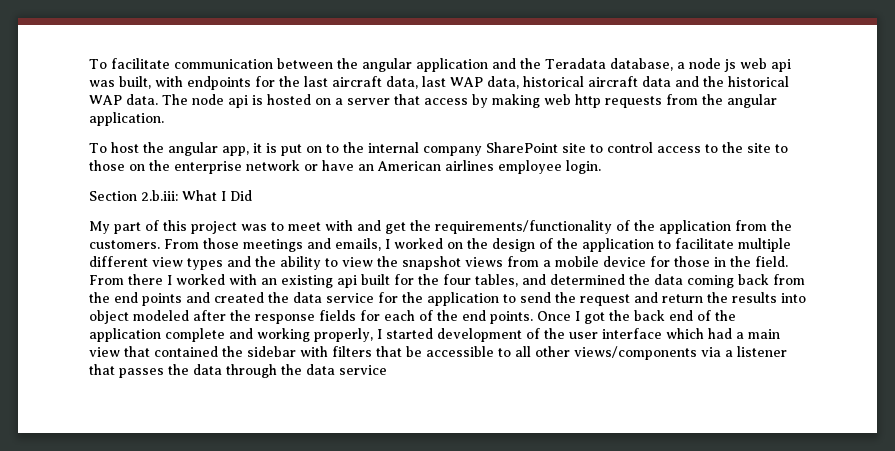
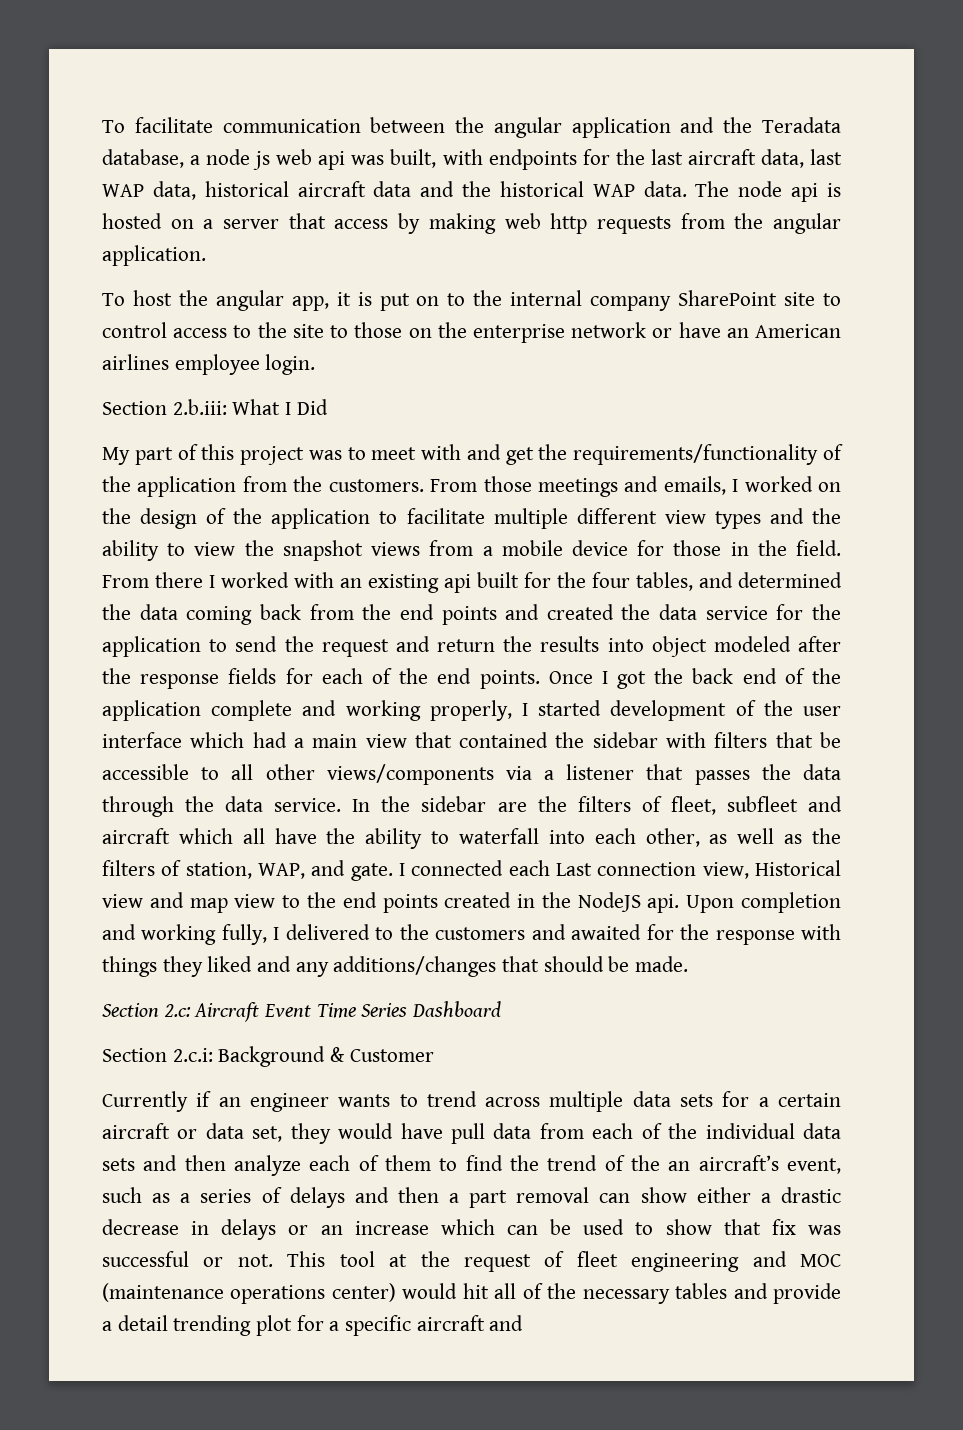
[339,365,387,375] service -> [274,796,843,815] [102,828,841,849] [102,860,841,881] [102,892,842,913] [102,924,841,945] [102,956,689,977] [102,1001,502,1022] [102,1046,434,1067] [102,1091,841,1112] [102,1123,842,1144] [102,1155,841,1176] [102,1187,841,1208] [102,1219,841,1240] [102,1251,841,1272] [102,1283,841,1304] [102,1315,524,1336] service. In the sidebar are the filters of fleet, subfleet and aircraft which all have the ability to waterfall into each other, as well as the filters of station, WAP, and gate. I connected each Last connection view, Historical view and map view to the end points created in the NodeJS api. Upon completion and working fully, I delivered to the customers and awaited for the response with things they liked and any additions/changes that should be made. // Section 2.c: Aircraft Event Time Series Dashboard // Section 2.c.i: Background & Customer // Currently if an engineer wants to trend across multiple data sets for a certain aircraft or data set, they would have pull data from each of the individual data sets and then analyze each of them to find the trend of the an aircraft’s event, such as a series of delays and then a part removal can show either a drastic decrease in delays or an increase which can be used to show that fix was successful or not. This tool at the request of fleet engineering and MOC (maintenance operations center) would hit all of the necessary tables and provide a detail trending plot for a specific aircraft and

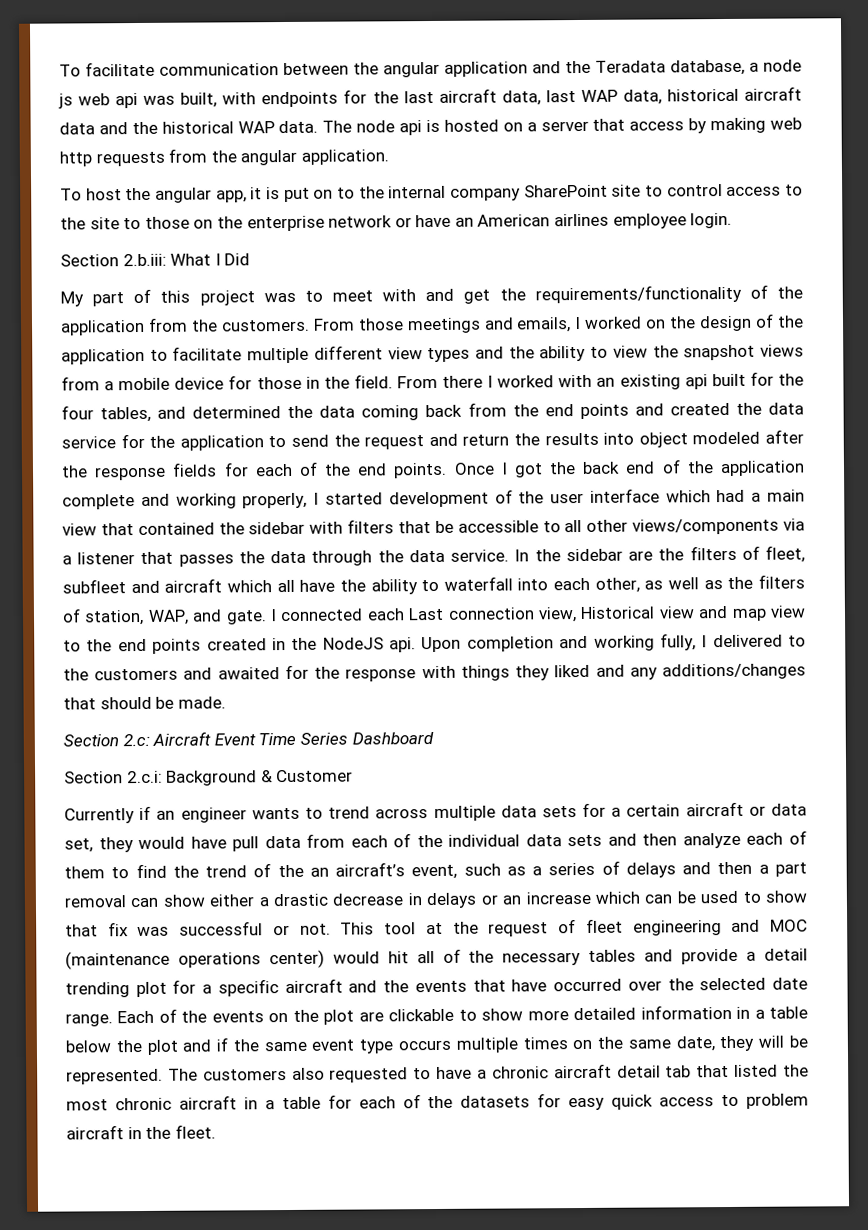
(524, 1323) none -> [383,977,809,993] [65,1004,809,1027] [65,1035,809,1055] [66,1063,809,1085] [66,1093,809,1111] [66,1124,216,1140] the events that have occurred over the selected date range. Each of the events on the plot are clickable to show more detailed information in a table below the plot and if the same event type occurs multiple times on the same date, they will be represented. The customers also requested to have a chronic aircraft detail tab that listed the most chronic aircraft in a table for each of the datasets for easy quick access to problem aircraft in the fleet.

